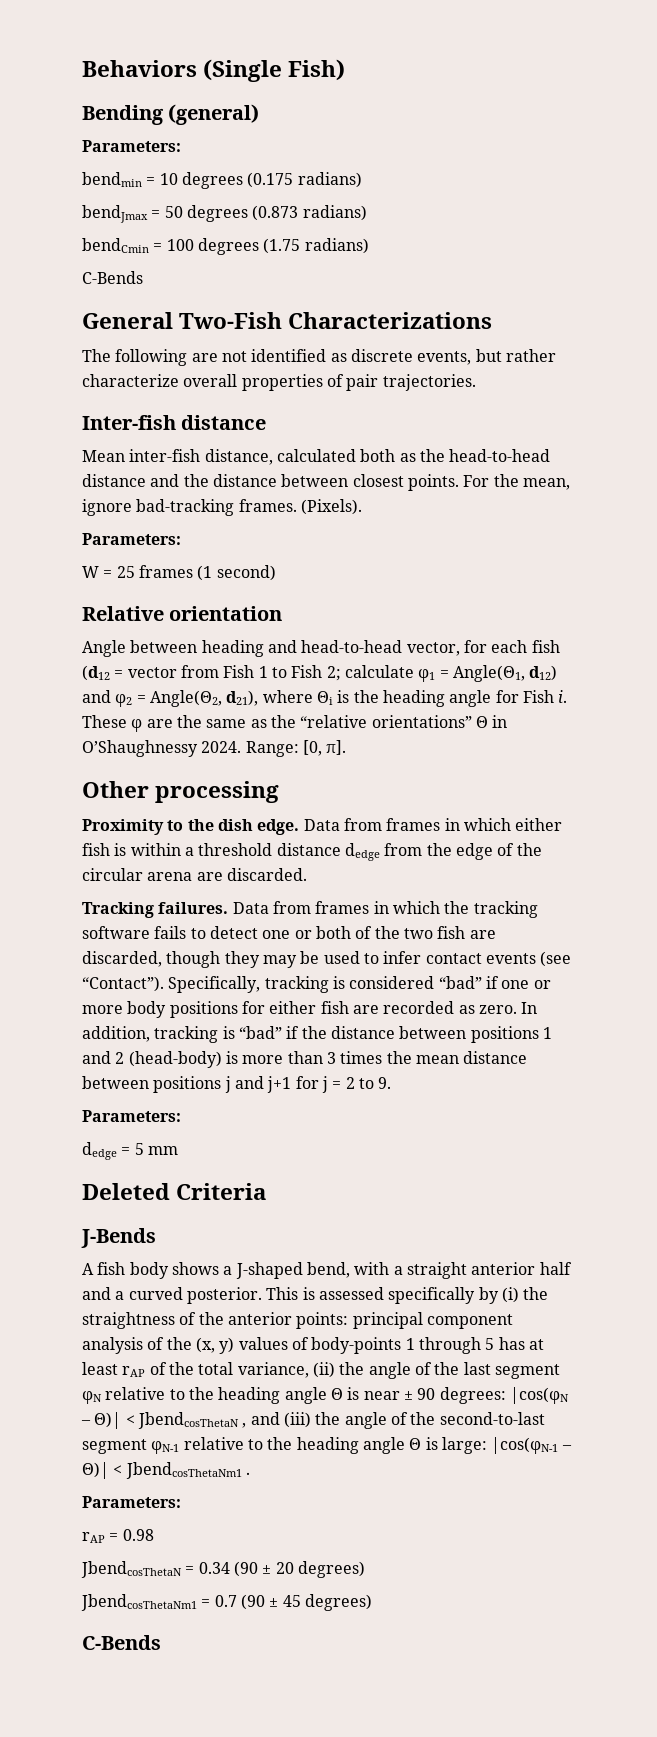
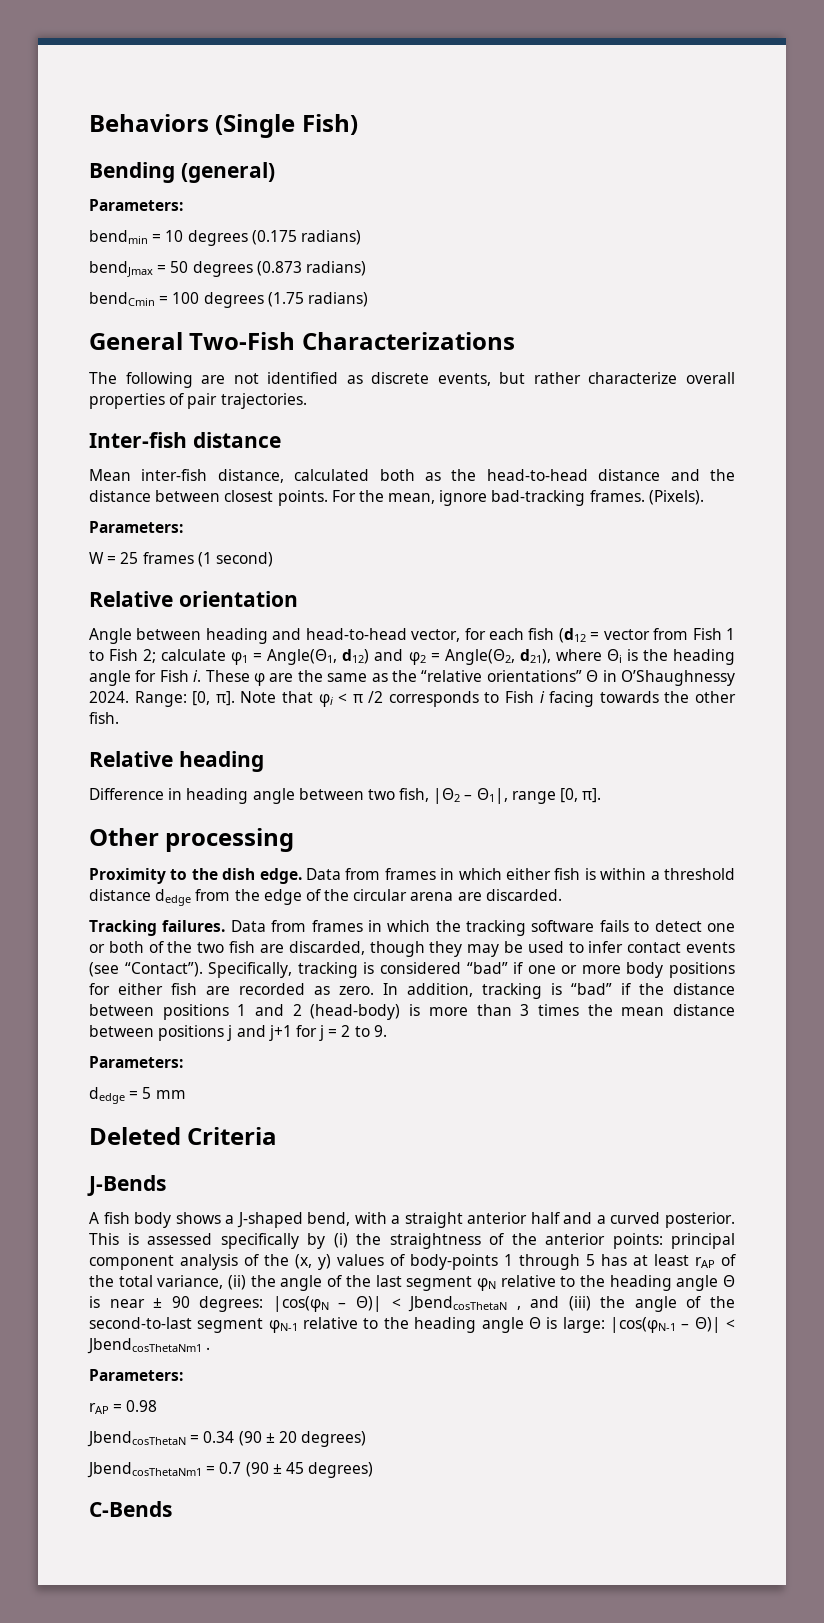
[82,271,143,284] // C-Bends -> (368, 299) none
(347, 747) none -> [240,691,736,707] [89,712,119,724] [89,751,264,772] [89,788,602,804] Note that φi < π /2 corresponds to Fish i facing towards the other fish. // Relative heading // Difference in heading angle between two fish, |Θ2 – Θ1|, range [0, π].

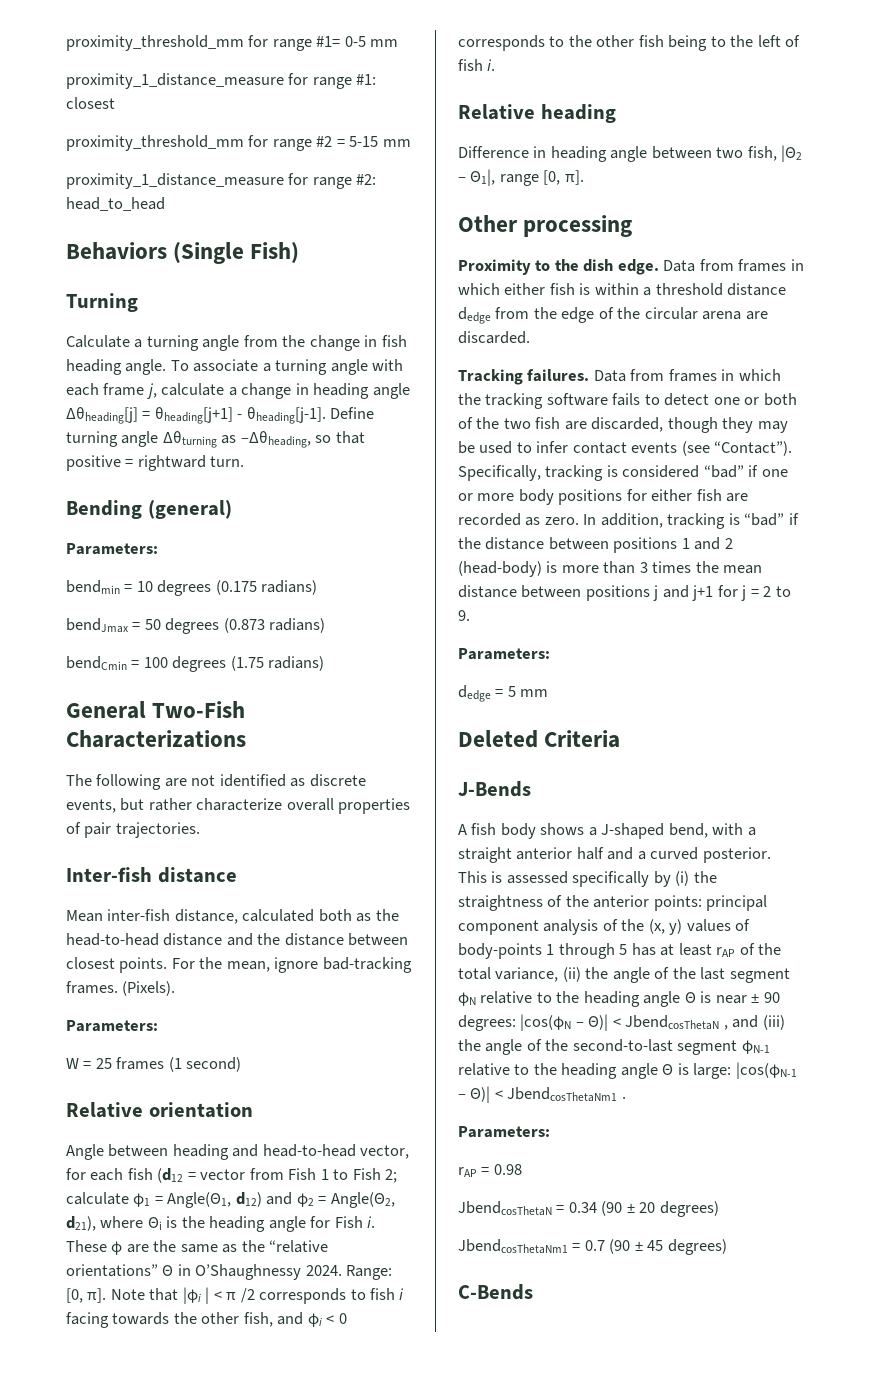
[89,114,358,138] Behaviors (Single Fish) -> [66,35,399,51] [66,73,377,89] [66,97,115,109] [66,135,411,151] [66,173,377,189] [66,197,165,211] [66,242,300,264] [66,293,138,312] [66,335,407,351] [66,359,404,375] [66,383,410,399] [66,407,375,424] [66,431,365,448] [66,455,245,471] proximity_threshold_mm for range #1= 0-5 mm // proximity_1_distance_measure for range #1: closest // proximity_threshold_mm for range #2 = 5-15 mm // proximity_1_distance_measure for range #2: head_to_head // Behaviors (Single Fish) // Turning // Calculate a turning angle from the change in fish heading angle. To associate a turning angle with each frame j, calculate a change in heading angle ∆θheading[j] = θheading[j+1] - θheading[j-1]. Define turning angle ∆θturning as –∆θheading, so that positive = rightward turn.
[318,694,333,707] φi -> [182,1287,210,1304] |φi |
[505,691,535,703] Fish -> [370,1288,396,1300] fish
[89,712,119,724] fish. -> [243,1312,347,1327] [458,35,801,51] [458,59,496,71] fish, and φi < 0 corresponds to the other fish being to the left of fish i.

